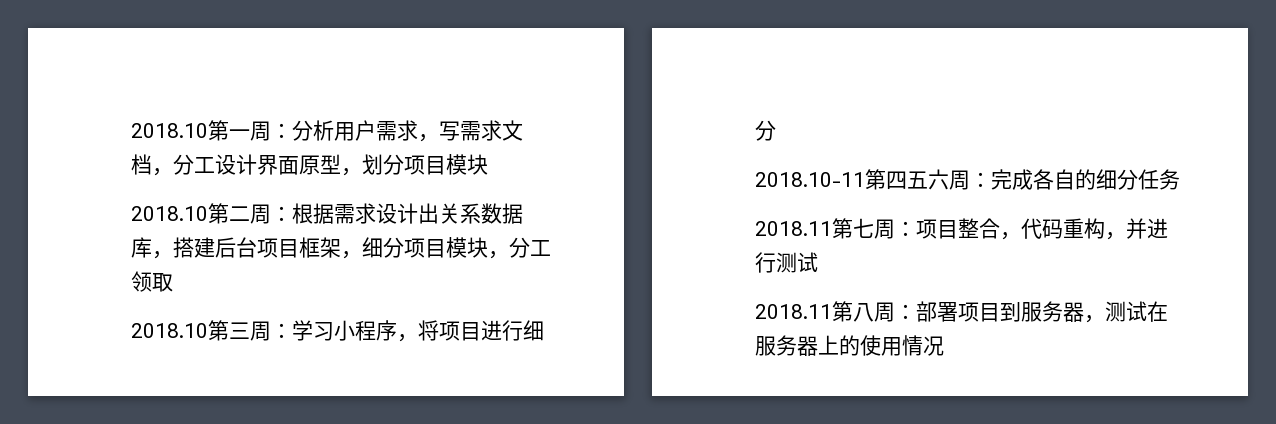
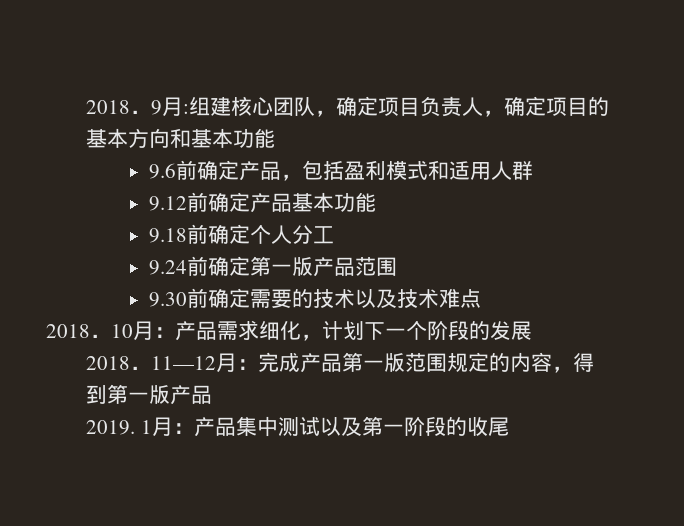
[131,120,523,142] [131,154,488,176] [131,203,523,224] [131,237,551,259] [131,271,173,292] [131,320,544,342] [755,120,776,141] [755,169,1180,190] [755,218,1168,240] [755,252,818,273] [755,301,1168,323] [755,335,944,356] 2018.10第一周：分析用户需求，写需求文档，分工设计界面原型，划分项目模块 // 2018.10第二周：根据需求设计出关系数据库，搭建后台项目框架，细分项目模块，分工领取 // 2018.10第三周：学习小程序，将项目进行细分 // 2018.10-11第四五六周：完成各自的细分任务 // 2018.11第七周：项目整合，代码重构，并进行测试 // 2018.11第八周：部署项目到服务器，测试在服务器上的使用情况 -> [85,96,609,117] [85,128,275,148] [148,160,533,181] [148,192,376,213] [148,224,334,244] [148,256,397,277] [148,288,481,308] [46,320,532,341] [85,352,594,373] [85,384,212,405] [85,416,509,437] 2018．9月:组建核心团队，确定项目负责人，确定项目的基本方向和基本功能 // 9.6前确定产品，包括盈利模式和适用人群 // 9.12前确定产品基本功能 // 9.18前确定个人分工 // 9.24前确定第一版产品范围 // 9.30前确定需要的技术以及技术难点 // 2018．10月：产品需求细化，计划下一个阶段的发展 // 2018．11—12月：完成产品第一版范围规定的内容，得到第一版产品 // 2019. 1月：产品集中测试以及第一阶段的收尾

